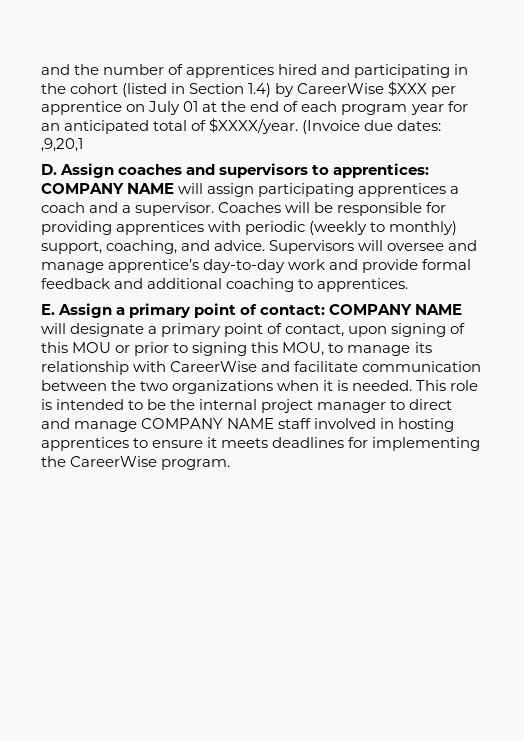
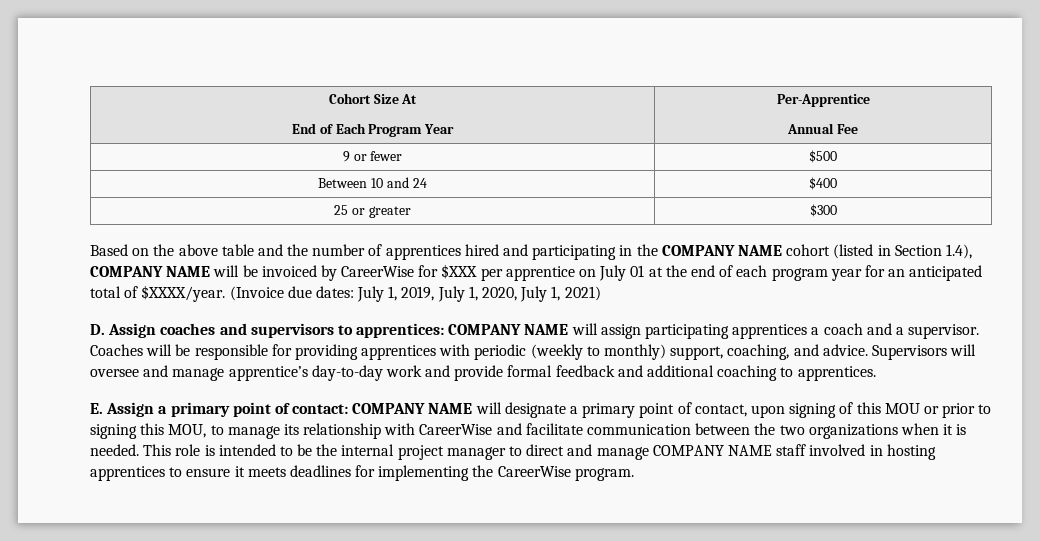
(41, 69) none -> [328,93,418,104] [291,123,455,137] [776,94,870,107] [787,123,858,134] [342,151,403,162] [809,150,837,163] [318,177,427,188] [809,177,837,190] [334,205,411,218] [809,204,837,217] [90,244,254,256] Cohort Size At // End of Each Program Year | Per-Apprentice // Annual Fee // 9 or fewer | $500 // Between 10 and 24 | $400 // 25 or greater | $300 // Based on the above table
(66, 88) none -> [661,245,782,256] COMPANY NAME
[248,83,272,97] 1.4) -> [945,244,972,259] [90,265,317,277] 1.4), COMPANY NAME will be invoiced
(385, 88) none -> [418,265,439,277] for
[41,138,83,152] ,9,20,1 -> [357,286,601,302] July 1, 2019, July 1, 2020, July 1, 2021)

